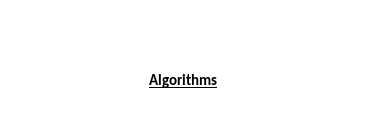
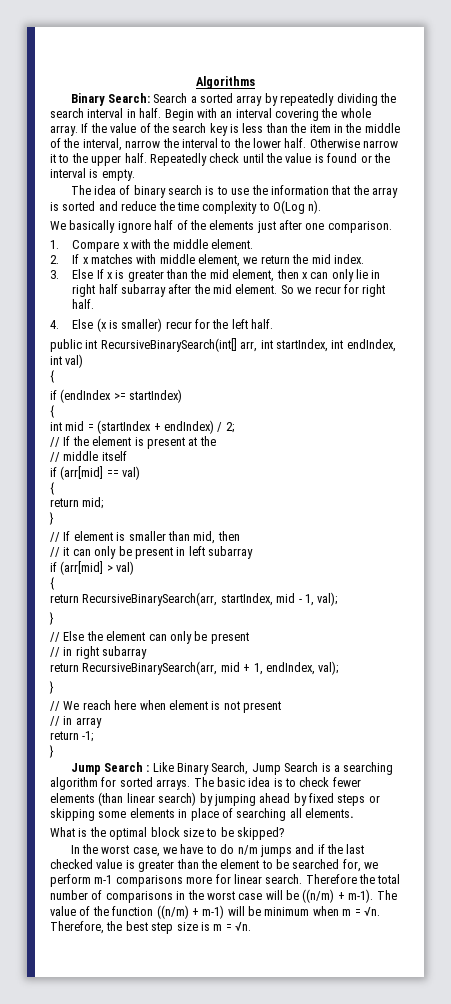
(217, 81) none -> [70,93,396,106] [50,108,371,121] [50,123,400,136] [50,138,399,151] [50,153,390,166] [50,168,135,181] [70,185,399,198] [50,200,322,214] [50,220,392,233] [50,239,254,252] [50,254,364,267] [50,269,381,282] [72,284,386,297] [72,299,95,309] [50,318,274,332] [50,338,396,352] [50,354,84,368] [50,370,54,383] [50,389,183,403] [50,405,54,418] [50,420,234,434] [50,436,216,449] [50,451,127,462] [50,466,141,480] [50,482,54,495] [50,497,104,509] [49,512,54,525] [50,531,240,544] [50,546,253,559] [50,561,135,575] [50,577,54,590] [50,592,338,606] [49,612,54,625] [50,631,249,644] [50,646,148,659] [50,661,339,675] [49,681,54,694] [50,700,281,713] [50,716,102,728] [50,731,94,742] [49,745,54,758] [70,762,394,775] [50,777,361,790] [50,792,380,806] [50,808,354,821] [50,827,284,840] [70,844,365,857] [50,859,379,872] [50,874,401,887] [50,889,397,903] [50,905,380,919] [50,921,251,934] // Binary Search: Search a sorted array by repeatedly dividing the search interval in half. Begin with an interval covering the whole array. If the value of the search key is less than the item in the middle of the interval, narrow the interval to the lower half. Otherwise narrow it to the upper half. Repeatedly check until the value is found or the interval is empty. // The idea of binary search is to use the information that the array is sorted and reduce the time complexity to O(Log n). // We basically ignore half of the elements just after one comparison. // 1. Compare x with the middle element. // 2. If x matches with middle element, we return the mid index. // 3. Else If x is greater than the mid element, then x can only lie in right half subarray after the mid element. So we recur for right half. // 4. Else (x is smaller) recur for the left half. // public int RecursiveBinarySearch(int[] arr, int startIndex, int endIndex, int val) // { // if (endIndex >= startIndex) // { // int mid = (startIndex + endIndex) / 2; // // If the element is present at the // // middle itself // if (arr[mid] == val) // { // return mid; // } // // If element is smaller than mid, then // // it can only be present in left subarray // if (arr[mid] > val) // { // return RecursiveBinarySearch(arr, startIndex, mid - 1, val); // } // // Else the element can only be present // // in right subarray // return RecursiveBinarySearch(arr, mid + 1, endIndex, val); // } // // We reach here when element is not present // // in array // return -1; // } // Jump Search : Like Binary Search, Jump Search is a searching algorithm for sorted arrays. The basic idea is to check fewer elements (than linear search) by jumping ahead by fixed steps or skipping some elements in place of searching all elements. // What is the optimal block size to be skipped? // In the worst case, we have to do n/m jumps and if the last checked value is greater than the element to be searched for, we perform m-1 comparisons more for linear search. Therefore the total number of comparisons in the worst case will be ((n/m) + m-1). The value of the function ((n/m) + m-1) will be minimum when m = √n. Therefore, the best step size is m = √n.

